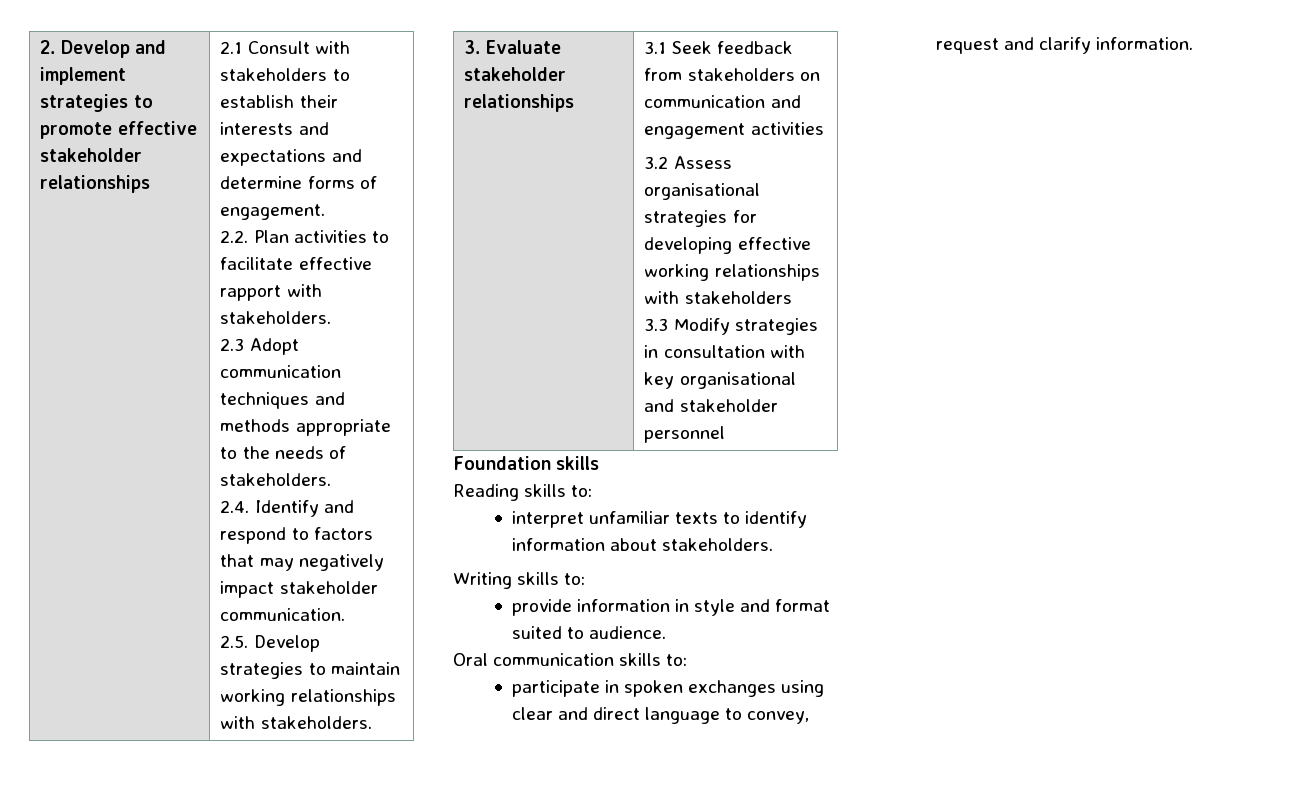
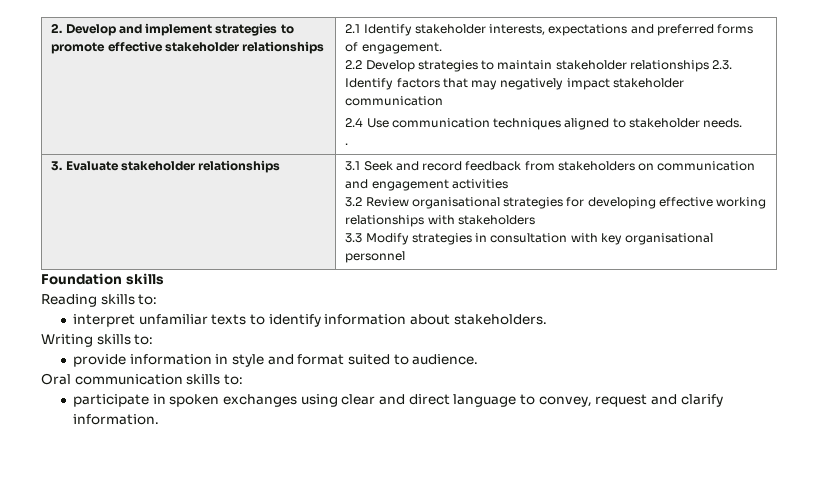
[247,41,350,54] [220,68,350,81] [220,95,338,108] [220,122,329,135] Consult with stakeholders to establish their interests and -> [363,24,546,36] Identify stakeholder interests,
[220,176,303,189] determine -> [656,24,714,36] preferred
[220,230,389,243] [220,257,372,270] [220,284,322,301] [220,311,332,324] [220,338,299,355] [220,365,342,378] [220,392,345,409] [220,419,391,436] [220,446,346,459] [220,473,332,486] [220,500,354,517] [220,527,309,544] 2.2. Plan activities to facilitate effective rapport with stakeholders. // 2.3 Adopt communication techniques and methods appropriate to the needs of stakeholders. // 2.4. Identify and respond to -> [345,60,733,72] [345,78,394,90] 2.2 Develop strategies to maintain stakeholder relationships 2.3. Identify
[220,608,346,621] [220,635,320,652] [220,662,400,679] [220,689,396,706] [220,716,372,729] communication. // 2.5. Develop strategies to maintain working relationships with stakeholders. -> [345,96,444,106] [345,118,743,130] [345,143,349,145] communication // 2.4 Use communication techniques aligned to stakeholder needs. // .
(712, 47) none -> [395,161,463,171] and record
[673,156,732,169] Assess -> [365,197,409,207] Review
[644,399,778,412] and stakeholder -> (714, 239) none

